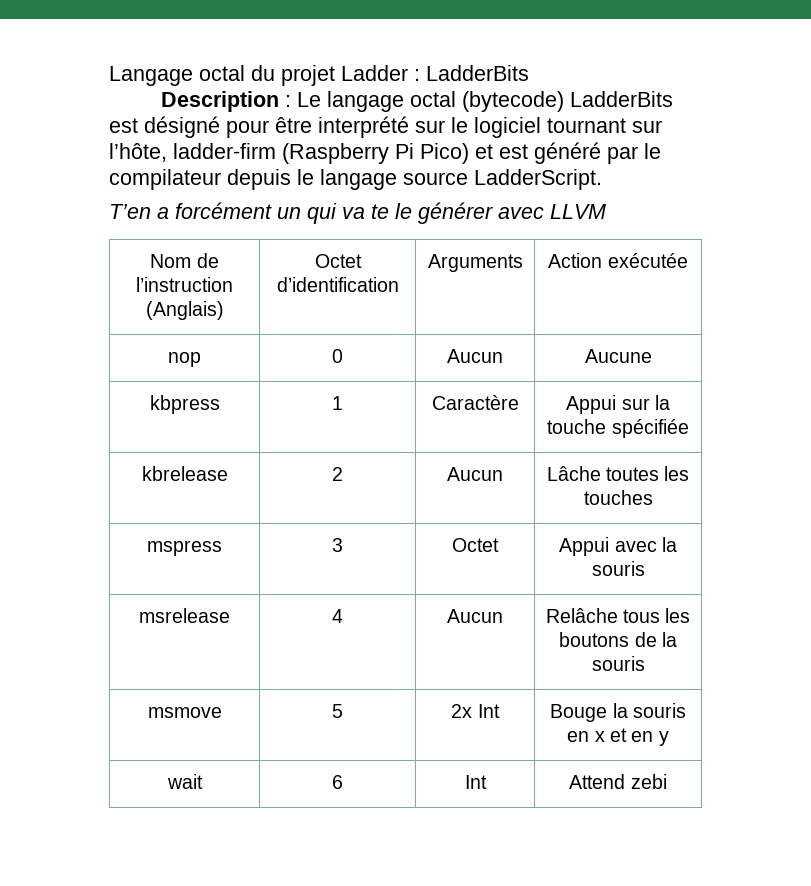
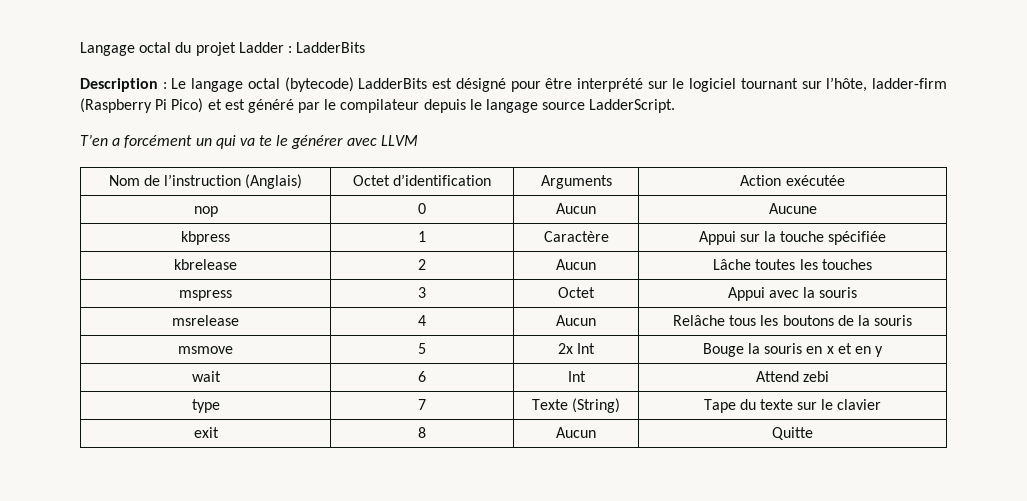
(667, 781) none -> [191,399,220,413] [418,399,426,410] [531,398,621,413] [703,399,882,413] [193,427,219,438] [418,427,426,438] [556,427,596,438] [772,427,813,440] // type | 7 | Texte (String) | Tape du texte sur le clavier // exit | 8 | Aucun | Quitte

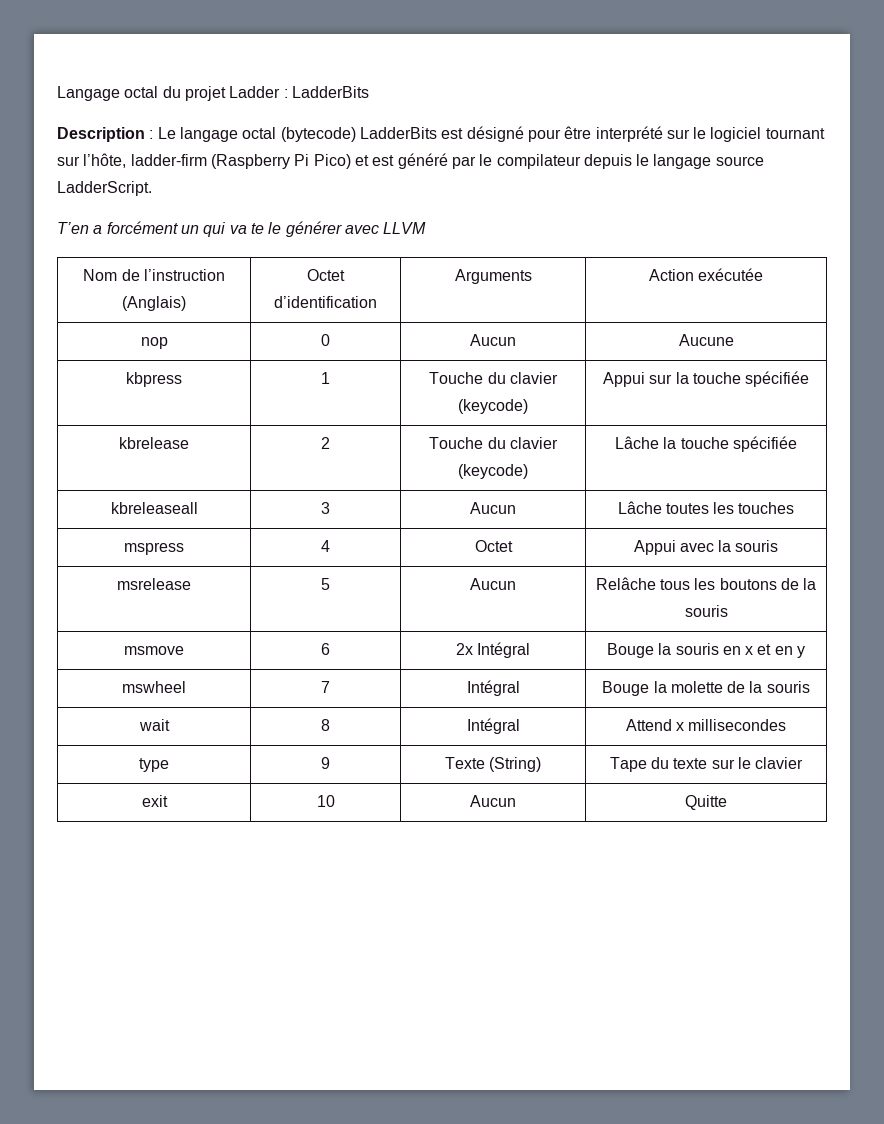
[543,231,609,242] Caractère -> [429,372,558,384] [458,399,528,414] Touche du clavier (keycode)
(426, 264) none -> [429,437,558,449] [458,464,528,479] [615,436,797,452] [110,502,198,514] [321,502,330,514] | Touche du clavier (keycode) | Lâche la touche spécifiée // kbreleaseall | 3
[418,287,426,298] 3 -> [321,540,330,552] 4
[418,315,426,326] 4 -> [321,578,330,590] 5
[418,343,426,354] 5 -> [321,643,330,655] 6
[577,343,596,354] Int -> [477,642,531,658] Intégral
(884, 351) none -> [122,681,186,693] [321,681,330,693] [466,680,520,696] [602,681,810,696] // mswheel | 7 | Intégral | Bouge la molette de la souris
[418,371,426,382] [567,371,586,382] 6 | Int -> [321,719,330,731] [466,718,520,734] 8 | Intégral
[803,371,830,382] zebi -> [676,719,787,731] x millisecondes
[418,399,426,410] 7 -> [321,757,330,769] 9
[418,427,426,438] 8 -> [316,795,335,807] 10

